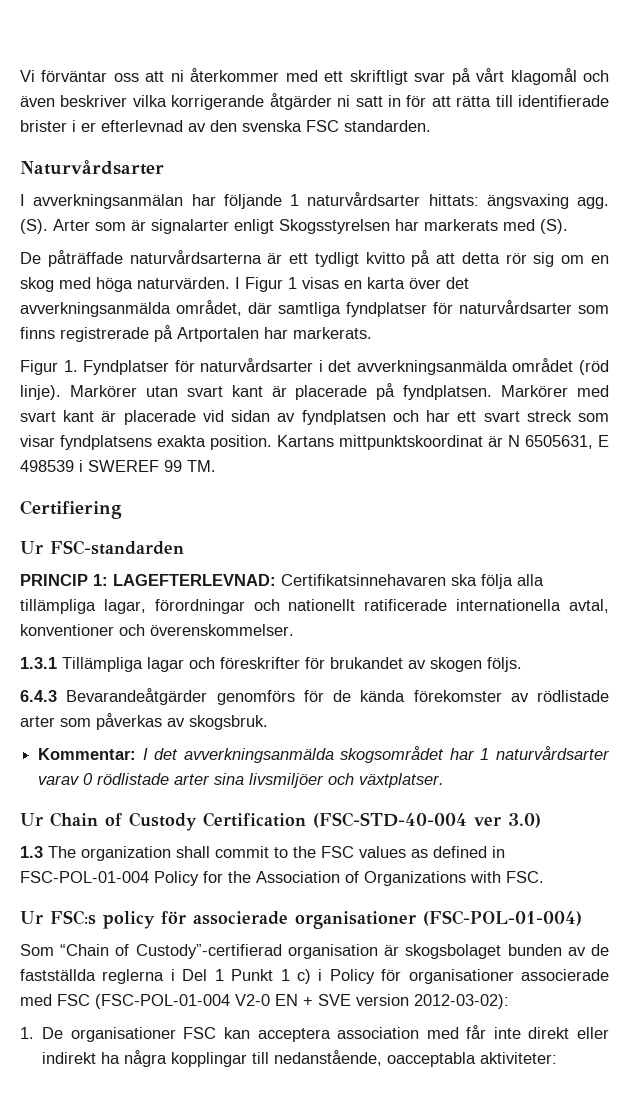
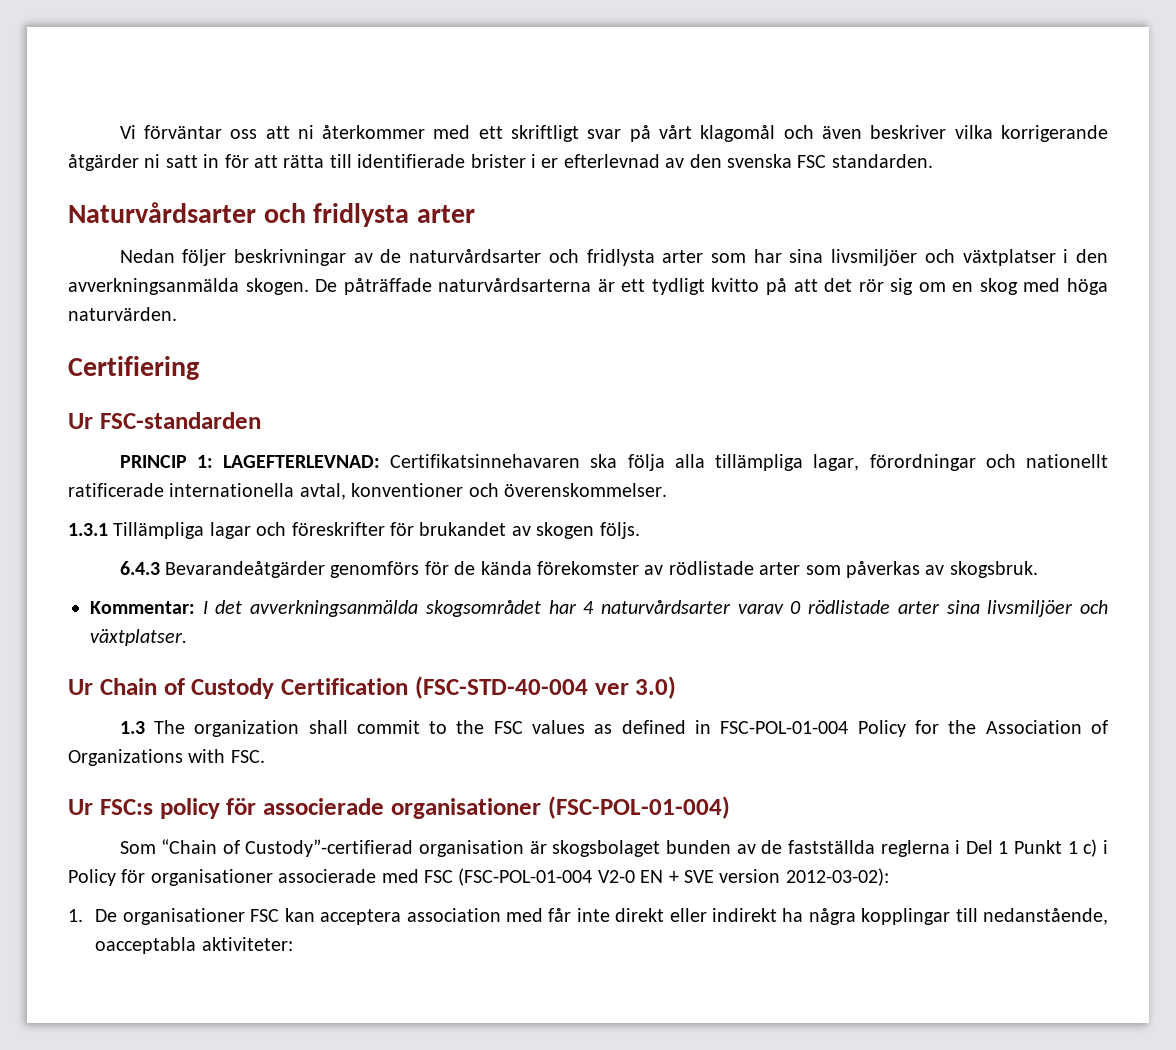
[20,192,609,209] [20,219,568,234] // I avverkningsanmälan har följande 1 naturvårdsarter hittats: ängsvaxing agg. (S). Arter som är signalarter enligt Skogsstyrelsen har markerats med (S). // -> [263,203,475,227] [119,249,1109,266] [68,278,309,295] och fridlysta arter // Nedan följer beskrivningar av de naturvårdsarter och fridlysta arter som har sina livsmiljöer och växtplatser i den avverkningsanmälda skogen.
[461,252,500,264] detta -> [824,278,853,292] det
[235,277,469,292] [20,300,609,317] [20,325,372,342] [20,358,609,375] [20,383,609,400] [20,410,609,425] [20,435,609,450] [20,460,216,472] I Figur 1 visas en karta över det avverkningsanmälda området, där samtliga fyndplatser för naturvårdsarter som finns registrerade på Artportalen har markerats. // Figur 1. Fyndplatser för naturvårdsarter i det avverkningsanmälda området (röd linje). Markörer utan svart kant är placerade på fyndplatsen. Markörer med svart kant är placerade vid sidan av fyndplatsen och har ett svart streck som visar fyndplatsens exakta position. Kartans mittpunktskoordinat är N 6505631, E 498539 i SWEREF 99 TM. -> (177, 314) none
[480,748,490,760] 1 -> [583,601,595,614] 4

